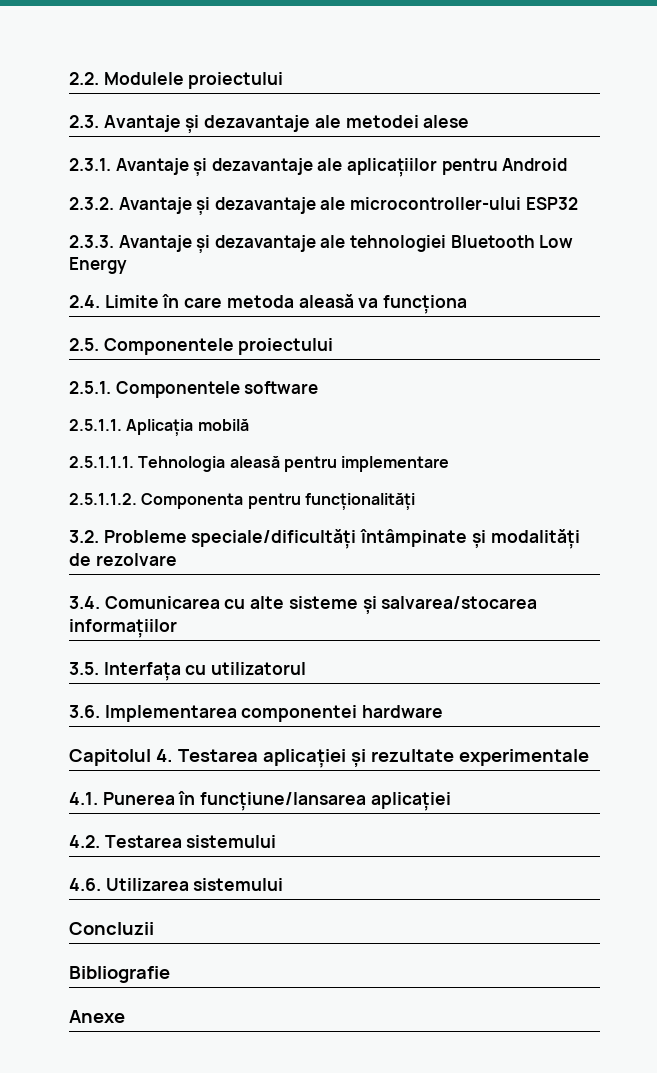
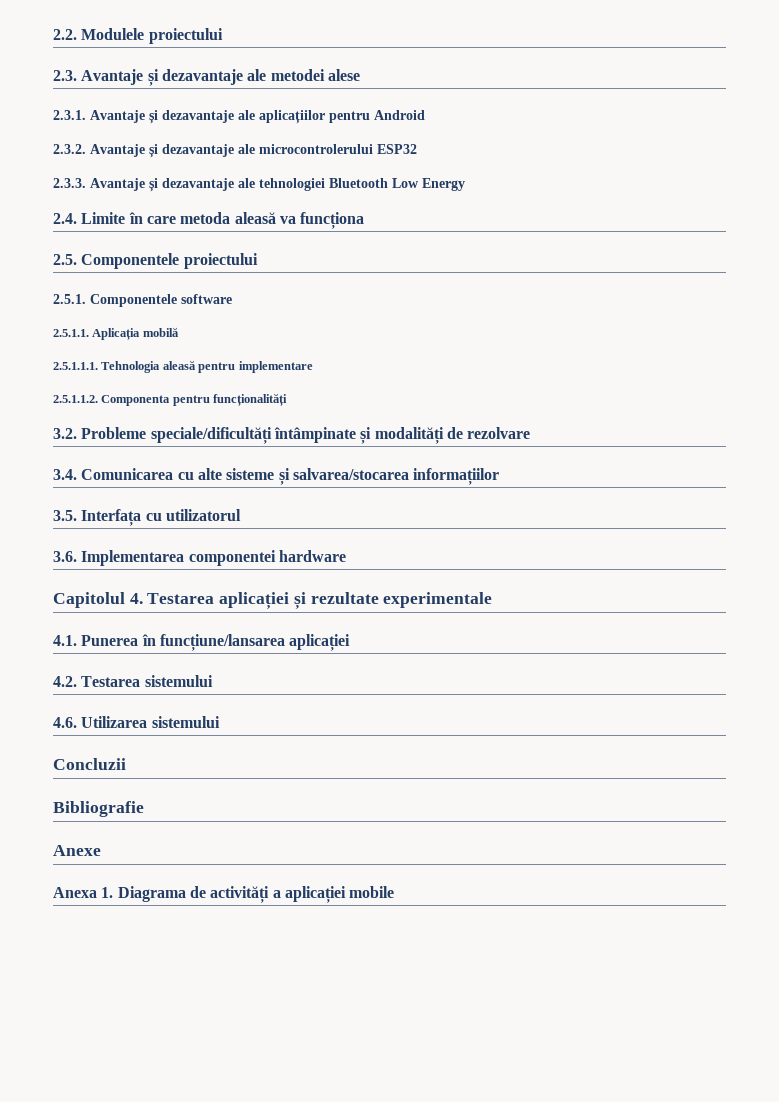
[349,197,521,210] microcontroller-ului -> [259,144,373,154] microcontrolerului
(125, 1016) none -> [53,886,395,903] // Anexa 1. Diagrama de activități a aplicației mobile

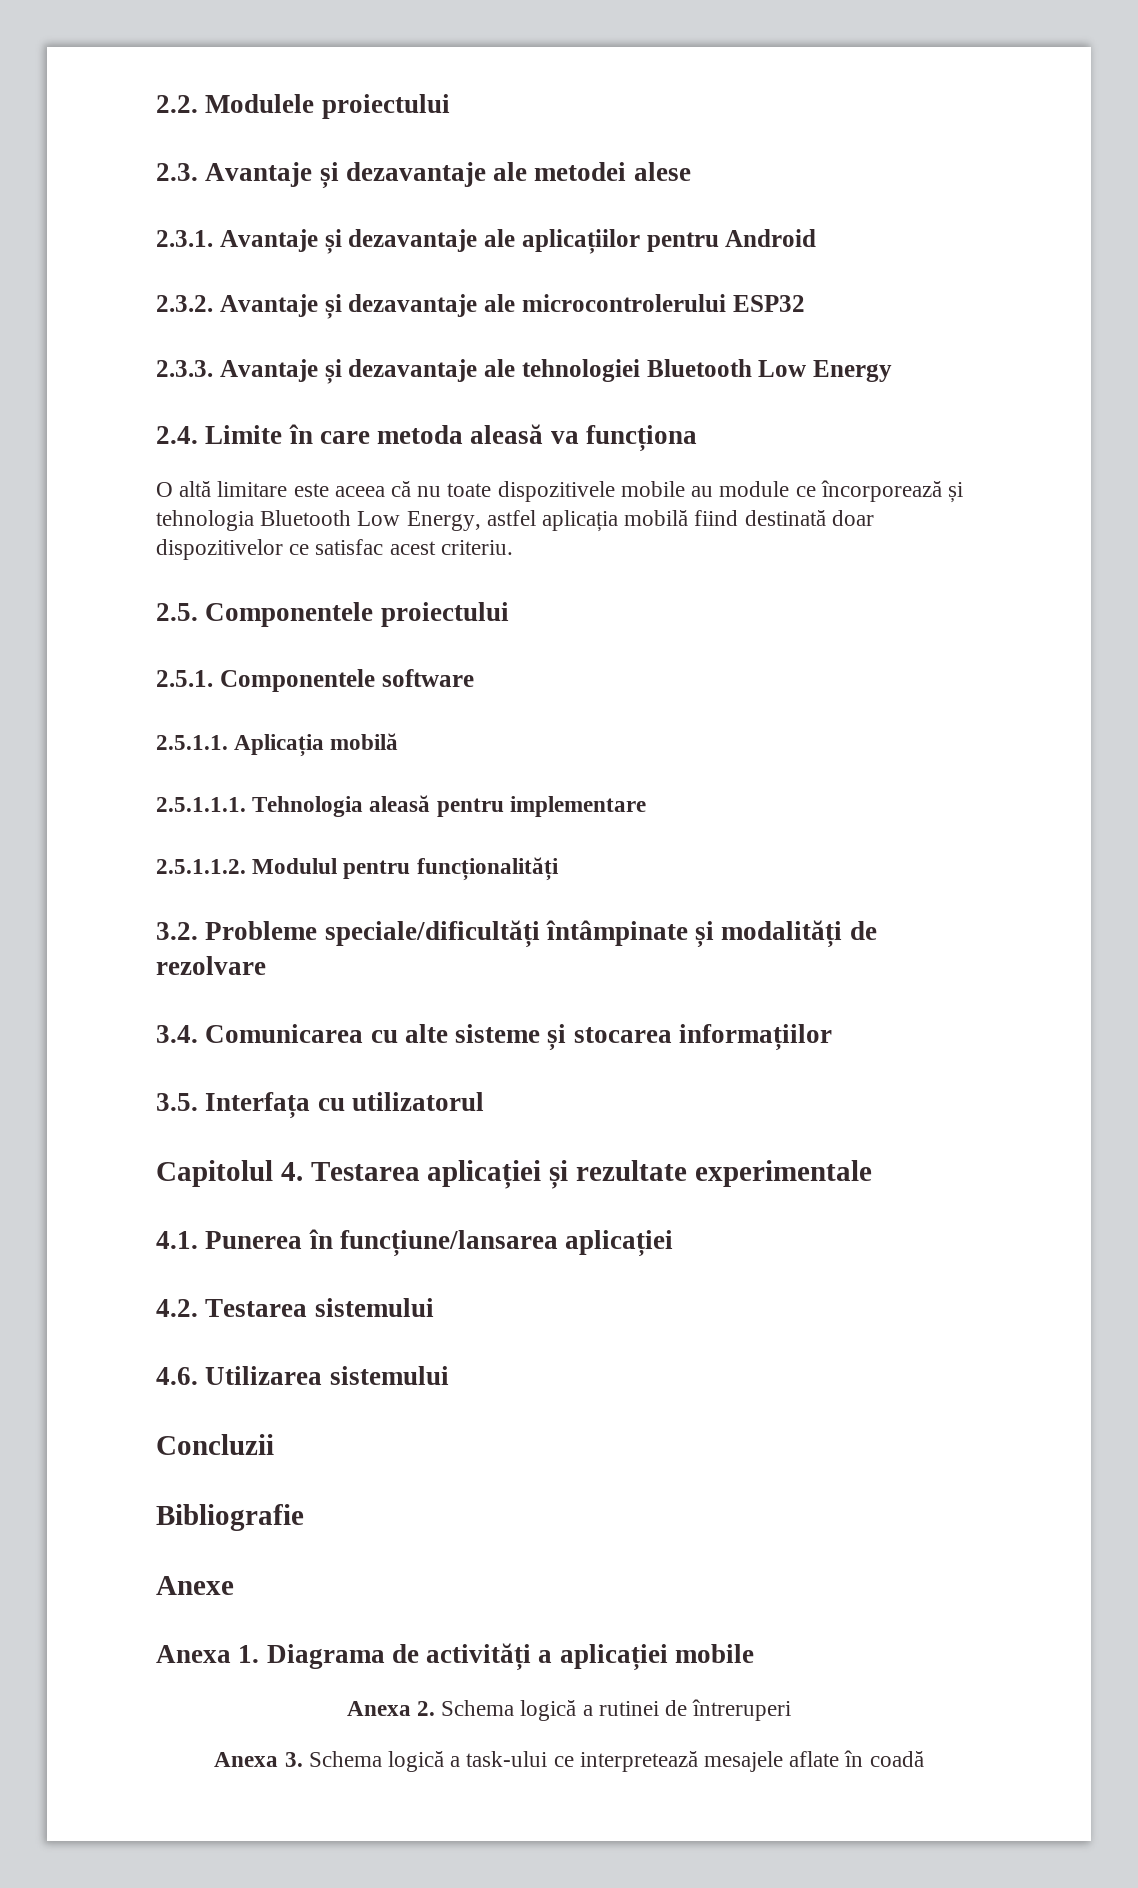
(365, 220) none -> [156,480,963,503] [156,510,874,532] [156,539,513,560] // O altă limitare este aceea că nu toate dispozitivele mobile au module ce încorporează și tehnologia Bluetooth Low Energy, astfel aplicația mobilă fiind destinată doar dispozitivelor ce satisfac acest criteriu.
[101,395,171,406] Componenta -> [252,858,338,874] Modulul
[292,468,409,480] salvarea/stocarea -> [573,1027,672,1043] stocarea
[53,550,346,566] // 3.6. Implementarea componentei hardware -> (484, 1101) none
(395, 892) none -> [346,1699,792,1721] [214,1750,924,1772] // Anexa 2. Schema logică a rutinei de întreruperi // Anexa 3. Schema logică a task-ului ce interpretează mesajele aflate în coadă

